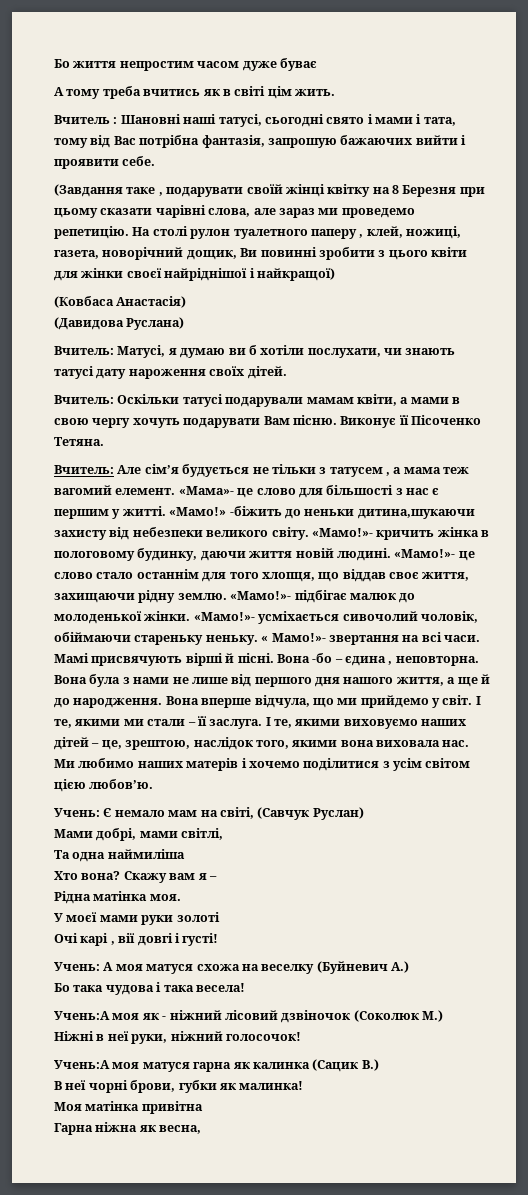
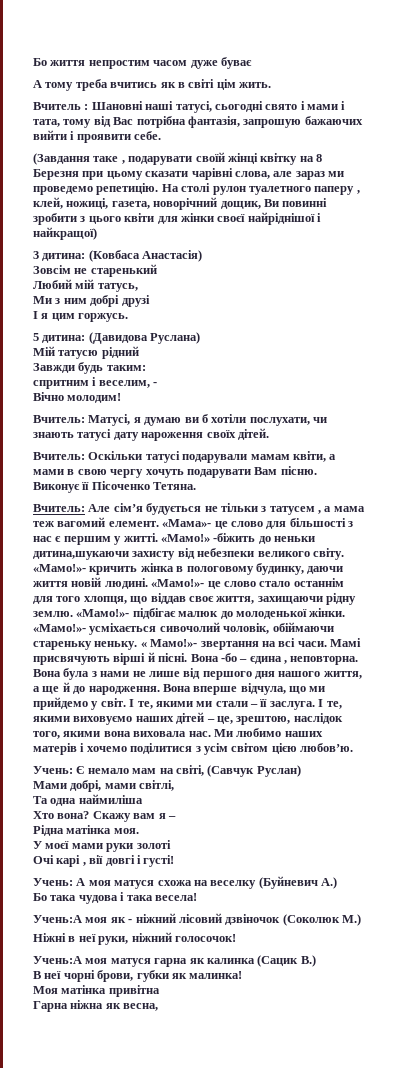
(335, 274) none -> [33,251,86,261] 3 дитина:
[54,317,185,330] (Давидова Руслана) -> [33,264,157,277] [33,279,138,292] [33,295,150,307] [33,311,129,322] [33,332,201,344] [33,346,139,359] [33,362,146,374] [33,377,158,389] [33,392,122,403] Зовсім не старенький // Любий мій татусь, // Ми з ним добрі друзі // І я цим горжусь. // 5 дитина: (Давидова Руслана) // Мій татусю рідний // Завжди будь таким: // спритним і веселим, - // Вічно молодим!

